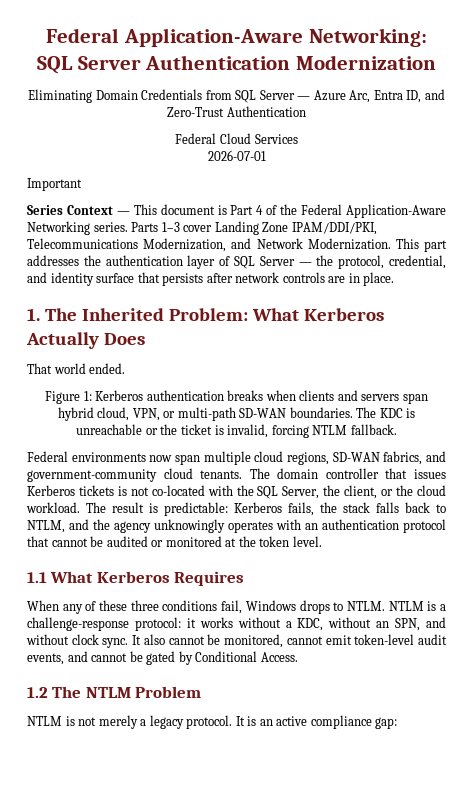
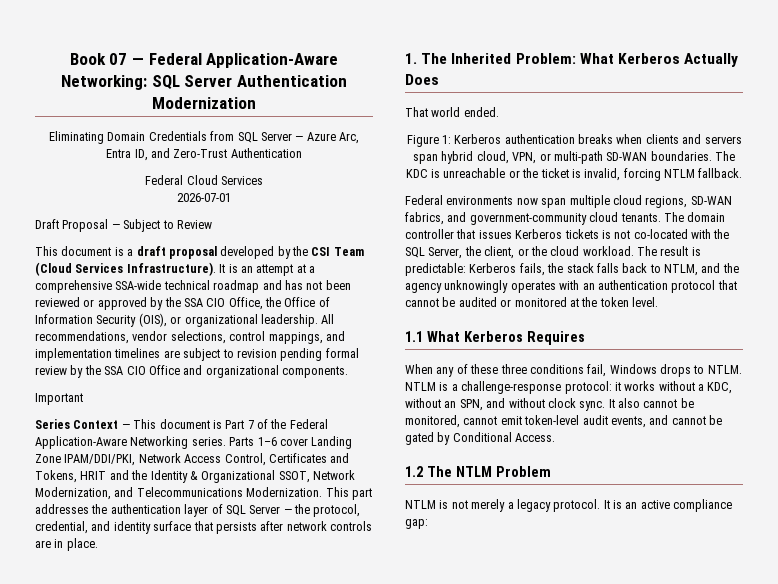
(46, 35) none -> [69,53,144,65] Book 07 —
(266, 155) none -> [35,219,212,232] [35,246,364,259] [35,262,315,276] [35,280,351,293] [35,297,330,310] [35,313,335,327] [35,331,345,344] [35,348,359,361] [35,365,348,378] // Draft Proposal — Subject to Review // This document is a draft proposal developed by the CSI Team (Cloud Services Infrastructure). It is an attempt at a comprehensive SSA-wide technical roadmap and has not been reviewed or approved by the SSA CIO Office, the Office of Information Security (OIS), or organizational leadership. All recommendations, vendor selections, control mappings, and implementation timelines are subject to revision pending formal review by the SSA CIO Office and organizational components.
[256,205,264,215] 4 -> [247,420,254,429] 7
[161,222,180,232] 1–3 -> [257,437,277,446] 1–6
[27,238,138,249] Telecommunications -> [138,453,350,466] [35,470,355,483] Network Access Control, Certificates and Tokens, HRIT and the Identity & Organizational SSOT, Network
[256,238,303,249] Network -> [136,487,243,497] Telecommunications

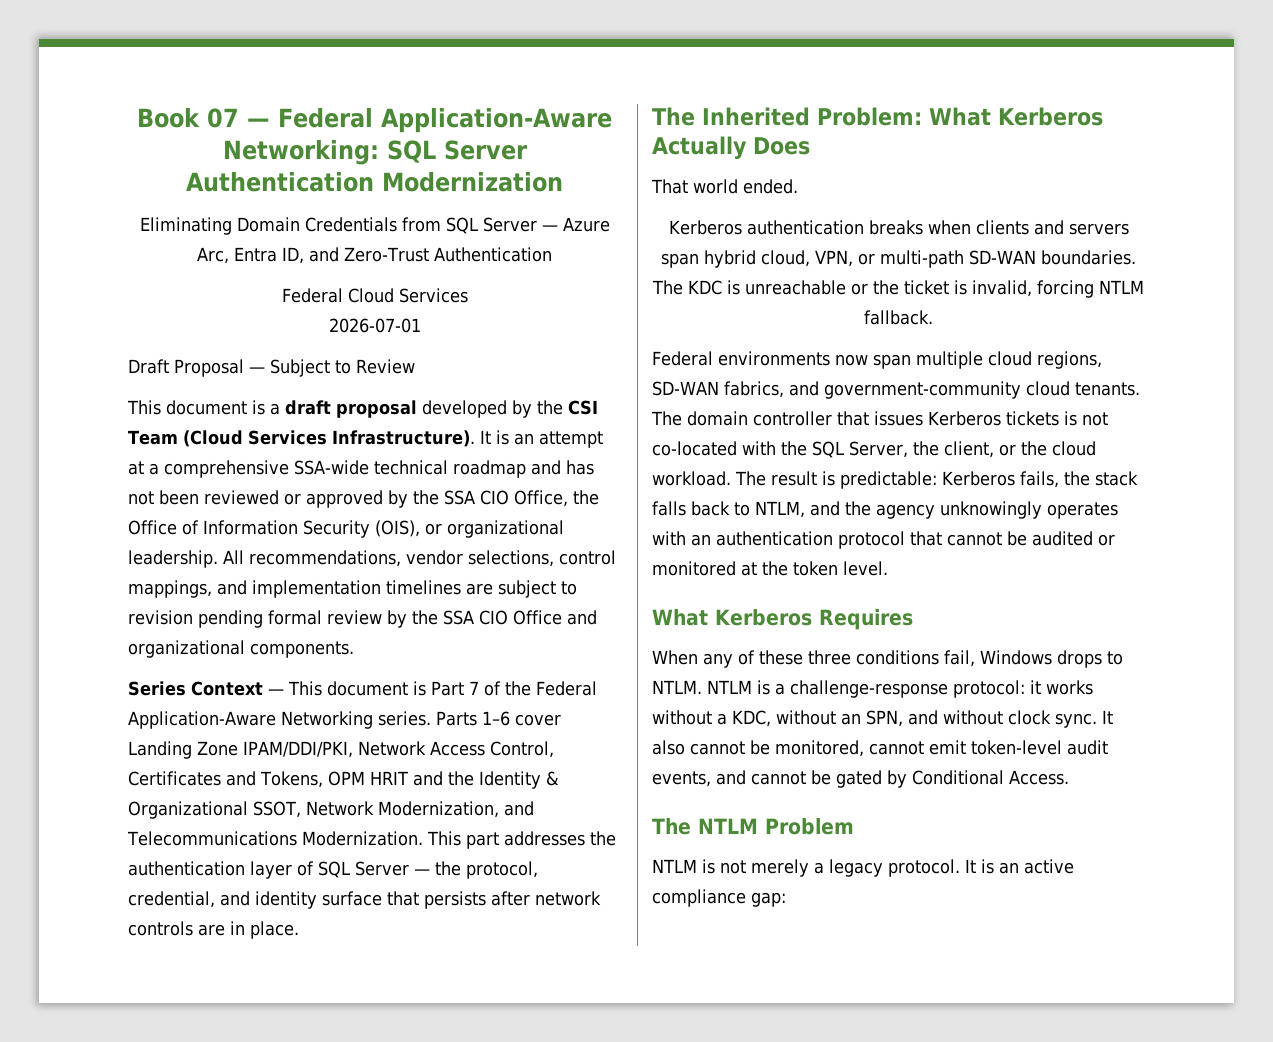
[35,393,83,405] // Important -> (354, 649) none
(77, 476) none -> [327,771,365,786] OPM
[405,53,417,64] 1. -> (299, 930) none
[406,135,451,147] Figure 1: -> (798, 186) none
[405,331,423,342] 1.1 -> (888, 568) none
[405,466,423,477] 1.2 -> (1069, 777) none

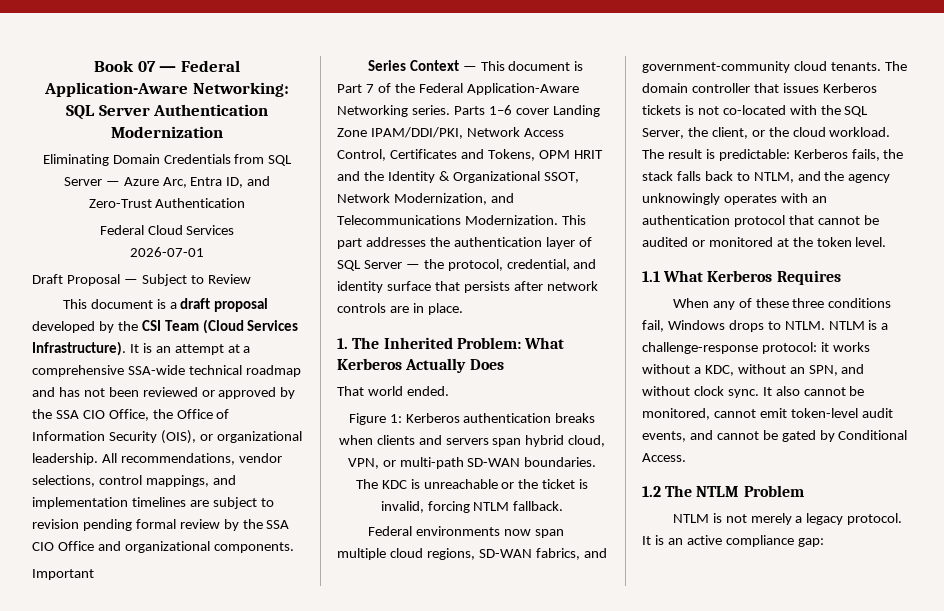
(354, 649) none -> [32,569,94,580] // Important
(299, 930) none -> [337,338,348,349] 1.
(798, 186) none -> [348,413,402,425] Figure 1:
(888, 568) none -> [642,271,660,282] 1.1
(1069, 777) none -> [642,486,661,497] 1.2

